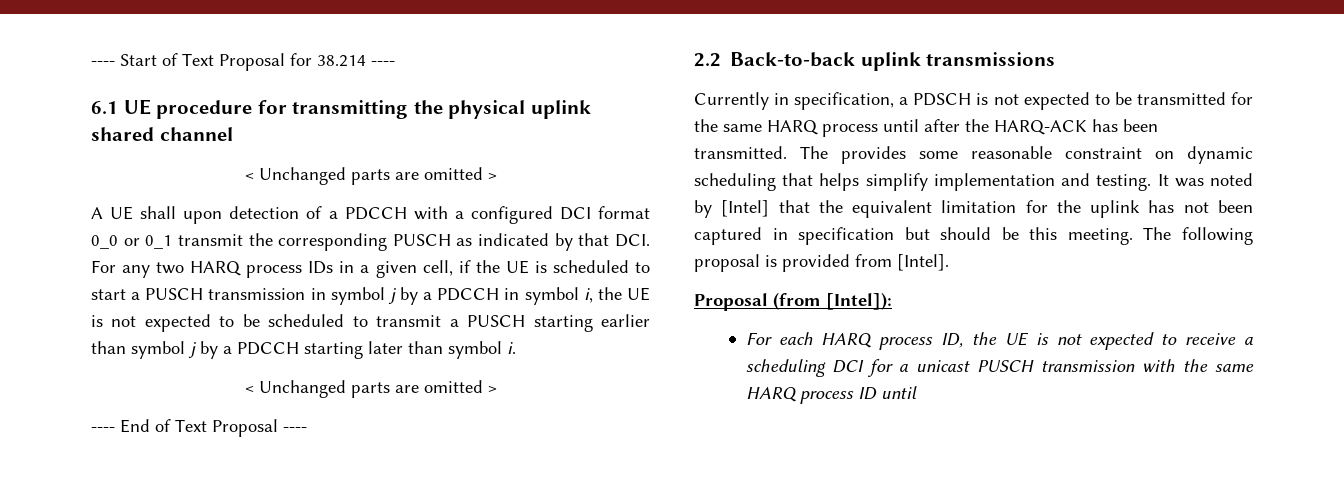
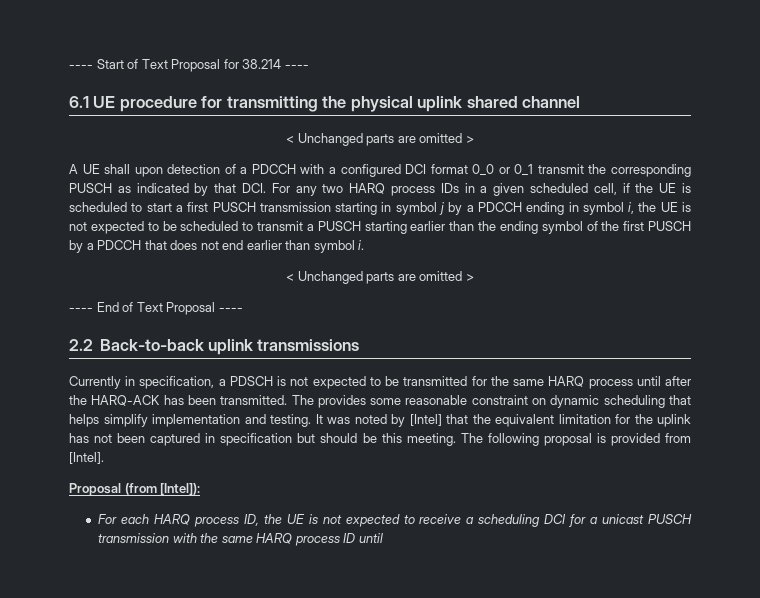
(417, 269) none -> [530,183,589,193] scheduled
[145,288,306,300] PUSCH transmission -> [187,202,378,215] first PUSCH transmission starting
(500, 294) none -> [526,202,565,215] ending
[131,341,403,359] symbol j by a PDCCH starting later -> [478,221,692,234] [69,240,282,253] the ending symbol of the first PUSCH by a PDCCH that does not end earlier

